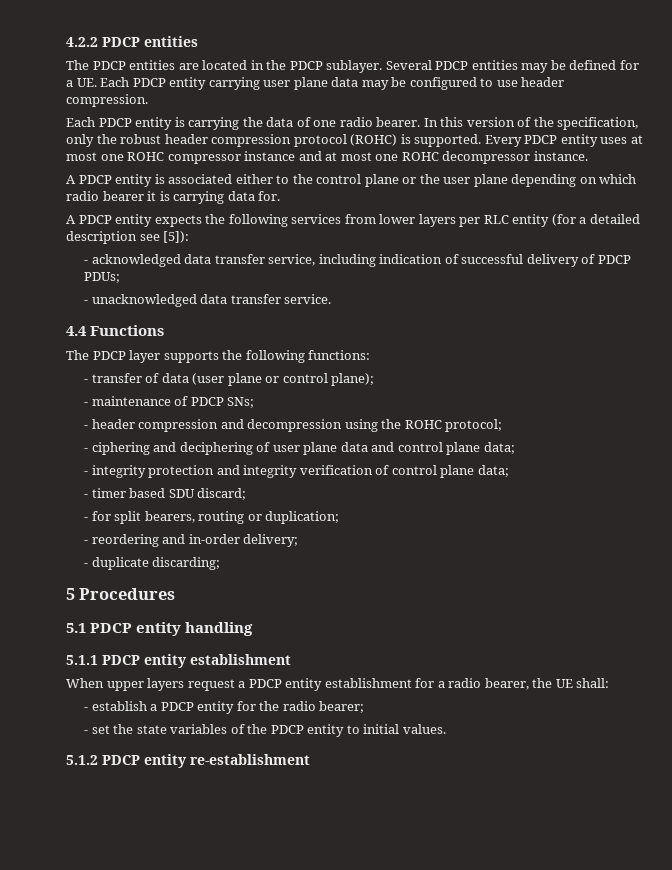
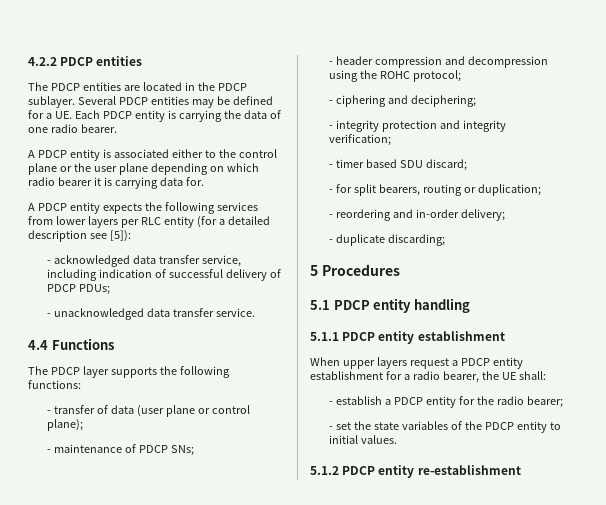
[208,77,565,90] [66,94,148,107] [66,117,173,130] carrying user plane data may be configured to use header compression. // Each PDCP entity -> (165, 116) none
[423,117,639,130] [66,134,643,147] [66,151,588,164] In this version of the specification, only the robust header compression protocol (ROHC) is supported. Every PDCP entity uses at most one ROHC compressor instance and at most one ROHC decompressor instance. -> (117, 128) none
[179,442,515,455] deciphering of user plane data and control plane data; -> [411,95,477,107] deciphering;
[299,465,509,478] verification of control plane data; -> [329,134,392,146] verification;

